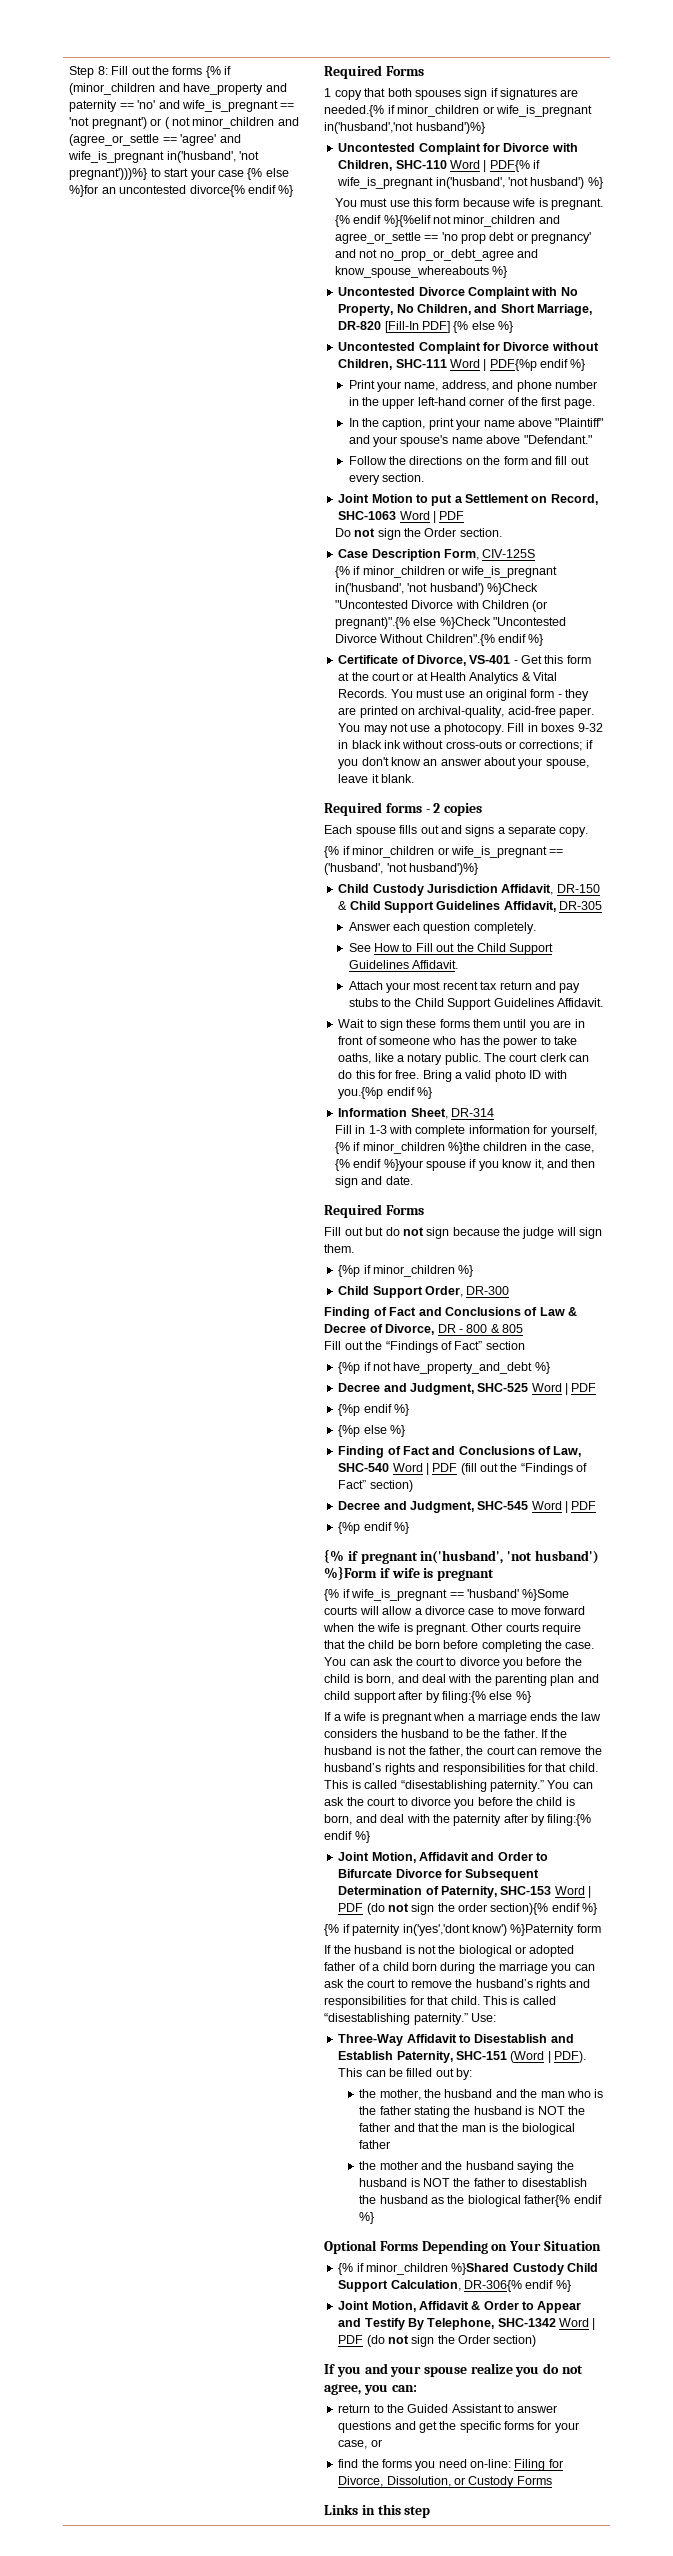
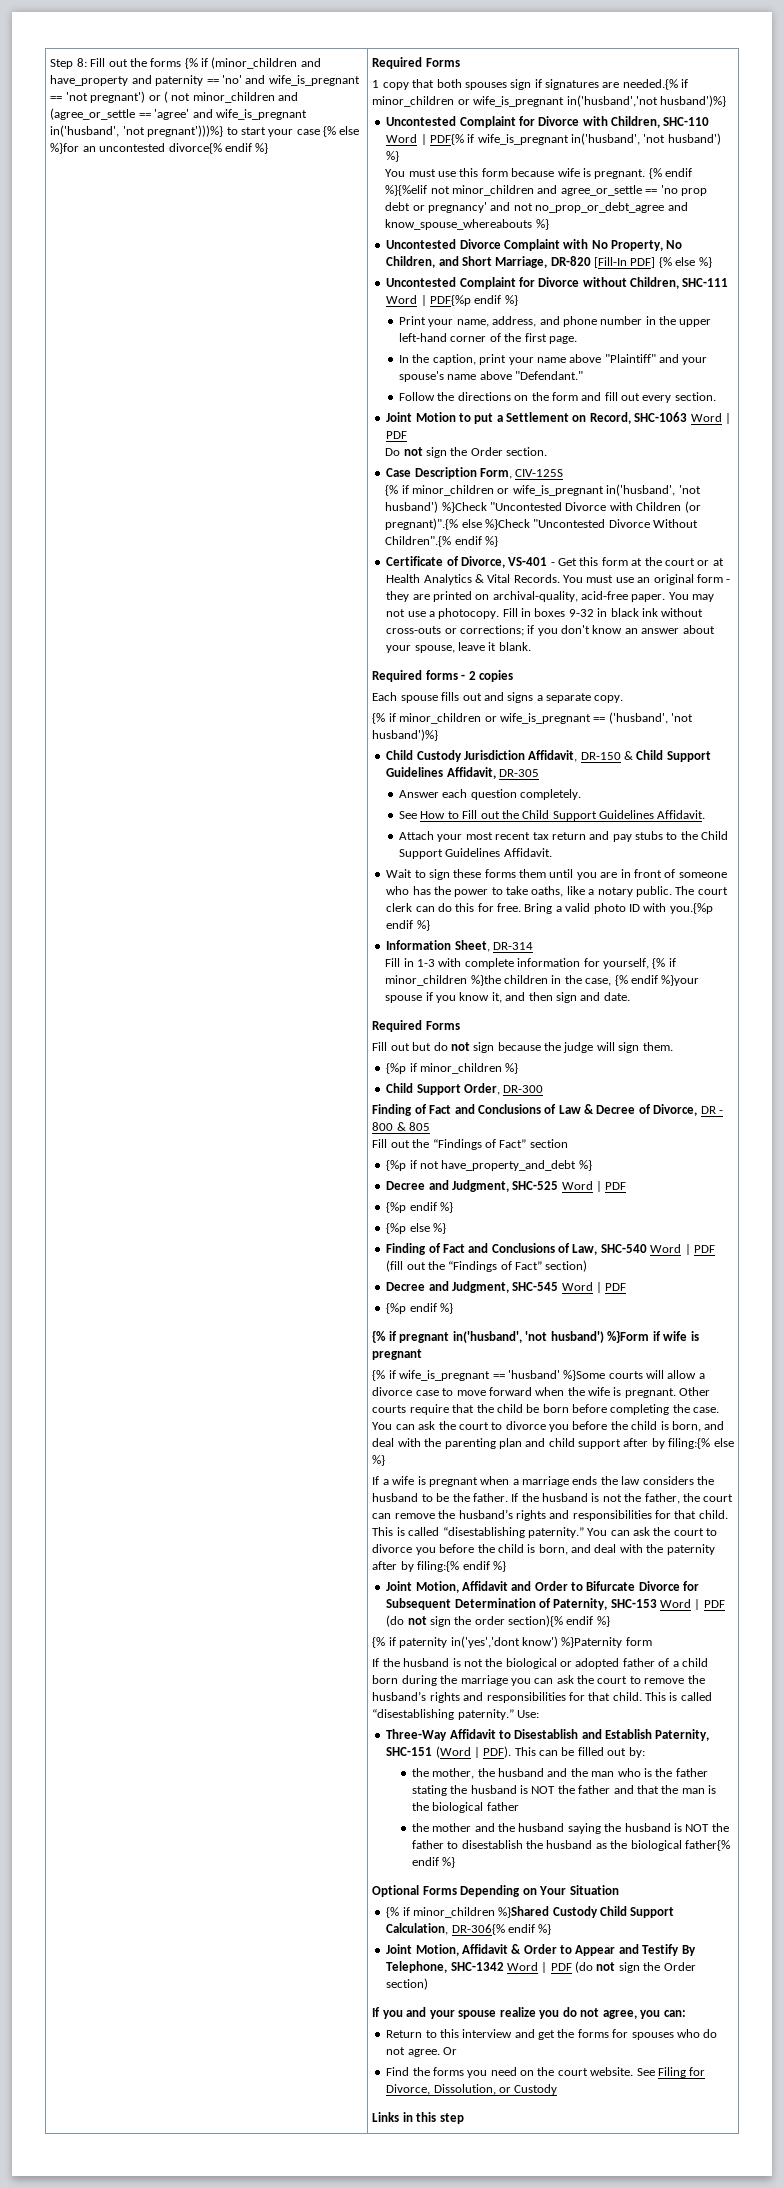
[338,2404,558,2413] [338,2421,392,2433] return to the Guided Assistant to answer questions -> [386,2029,513,2038] Return to this interview
[459,2421,501,2433] specific -> (575, 2033) none
[554,2422,579,2433] [338,2439,382,2449] [338,2459,512,2471] your case, or // find the forms you need on-line: -> [631,2029,718,2040] [386,2047,457,2057] [386,2067,655,2078] spouses who do not agree. Or // Find the forms you need on the court website. See
[516,2476,552,2485] Forms -> (558, 2089) none

